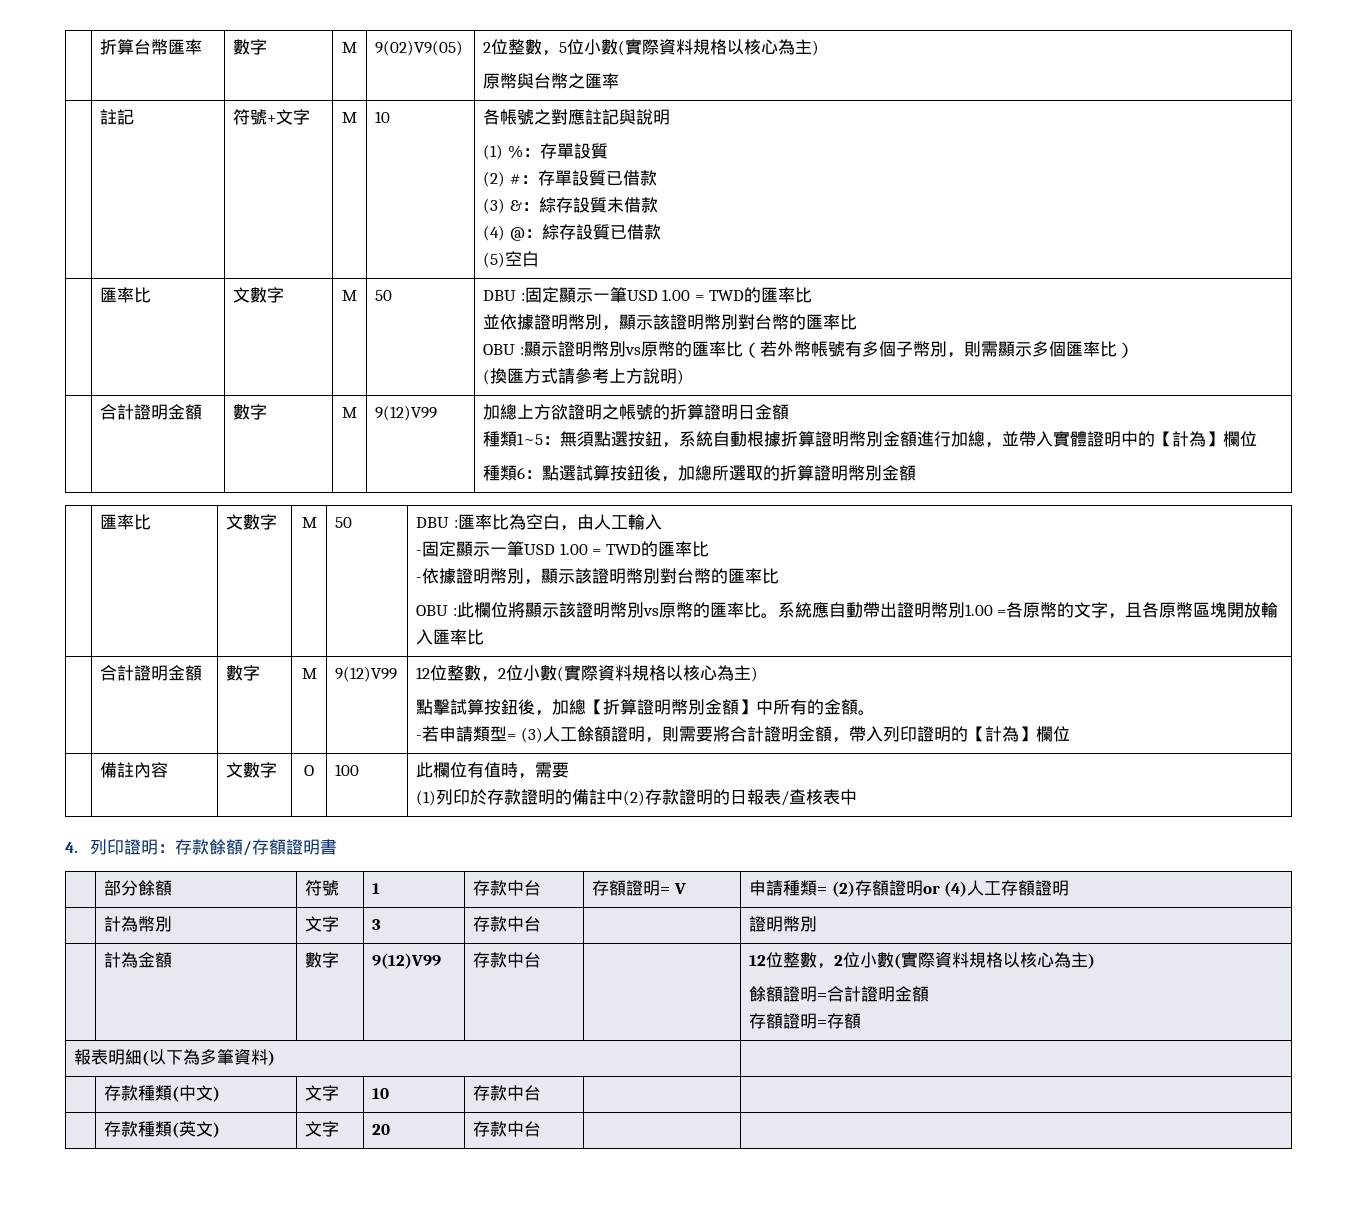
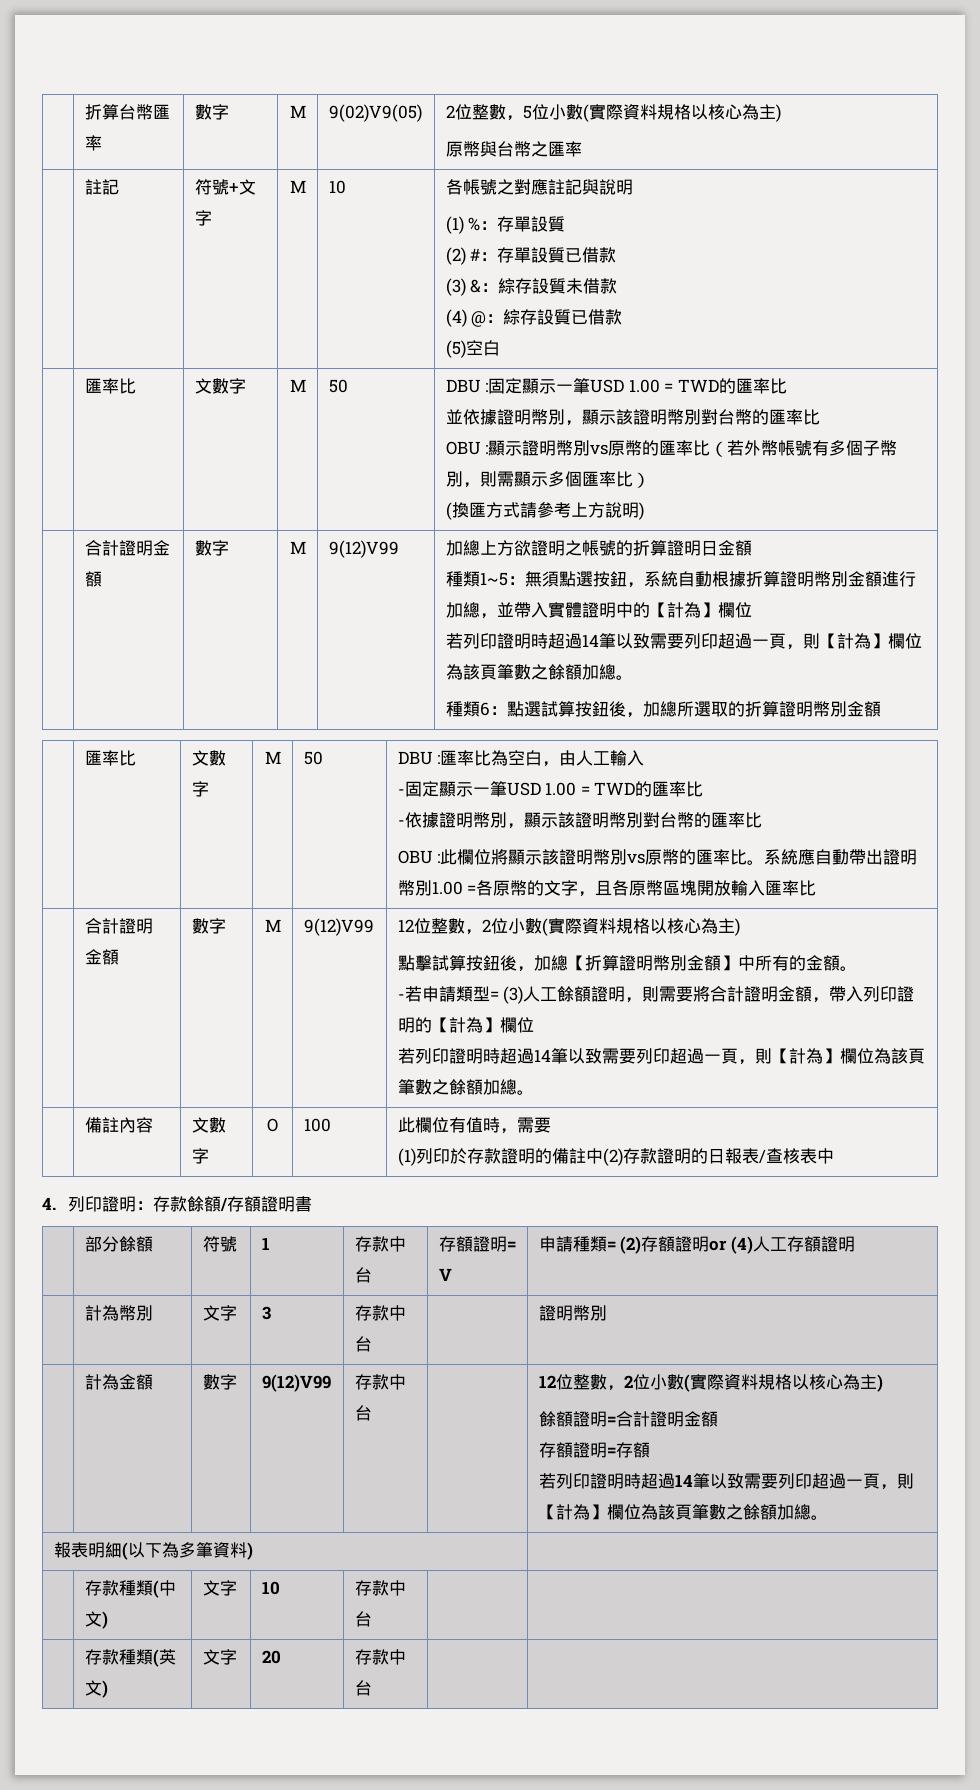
(1258, 439) none -> [445,633,922,650] [445,664,633,680] // 若列印證明時超過14筆以致需要列印超過一頁，則【計為】欄位為該頁筆數之餘額加總。
(1070, 734) none -> [397,1048,925,1065] [397,1079,534,1095] // 若列印證明時超過14筆以致需要列印超過一頁，則【計為】欄位為該頁筆數之餘額加總。
(862, 1021) none -> [538,1473,914,1490] [538,1504,828,1520] // 若列印證明時超過14筆以致需要列印超過一頁，則【計為】欄位為該頁筆數之餘額加總。

